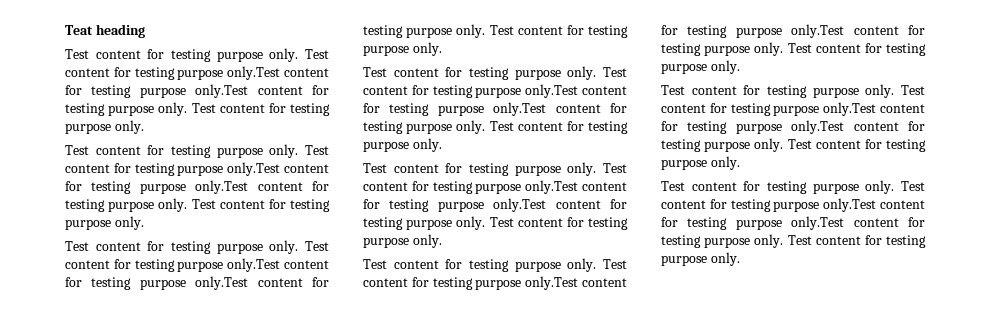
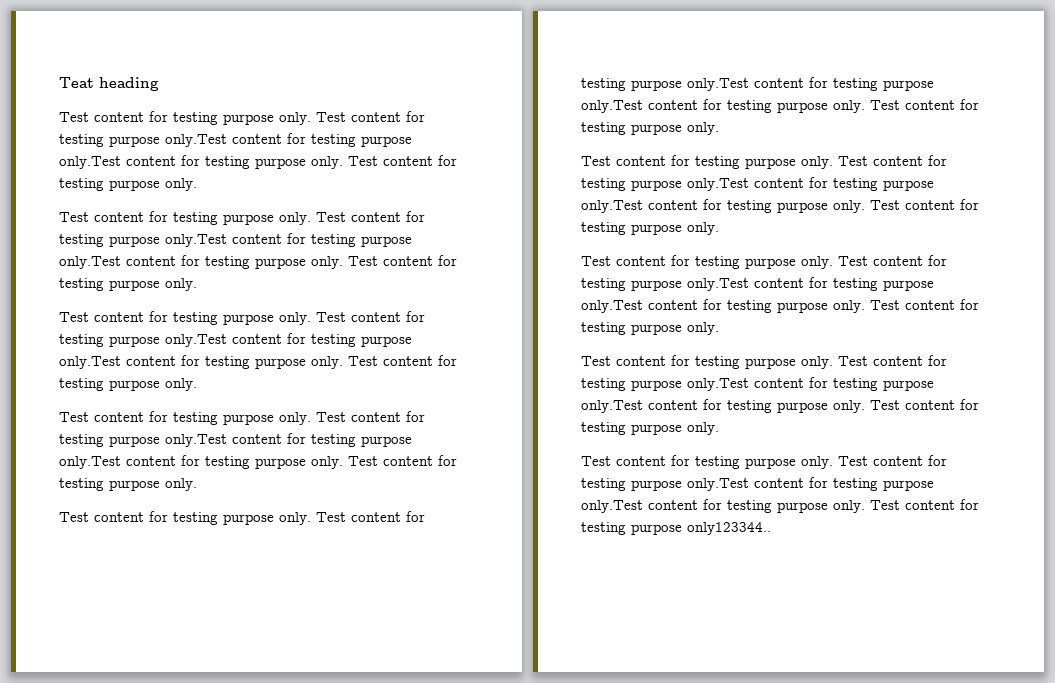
(740, 259) none -> [581,455,947,469] [581,477,934,491] [581,499,979,513] [581,522,771,535] // Test content for testing purpose only. Test content for testing purpose only.Test content for testing purpose only.Test content for testing purpose only. Test content for testing purpose only123344..

